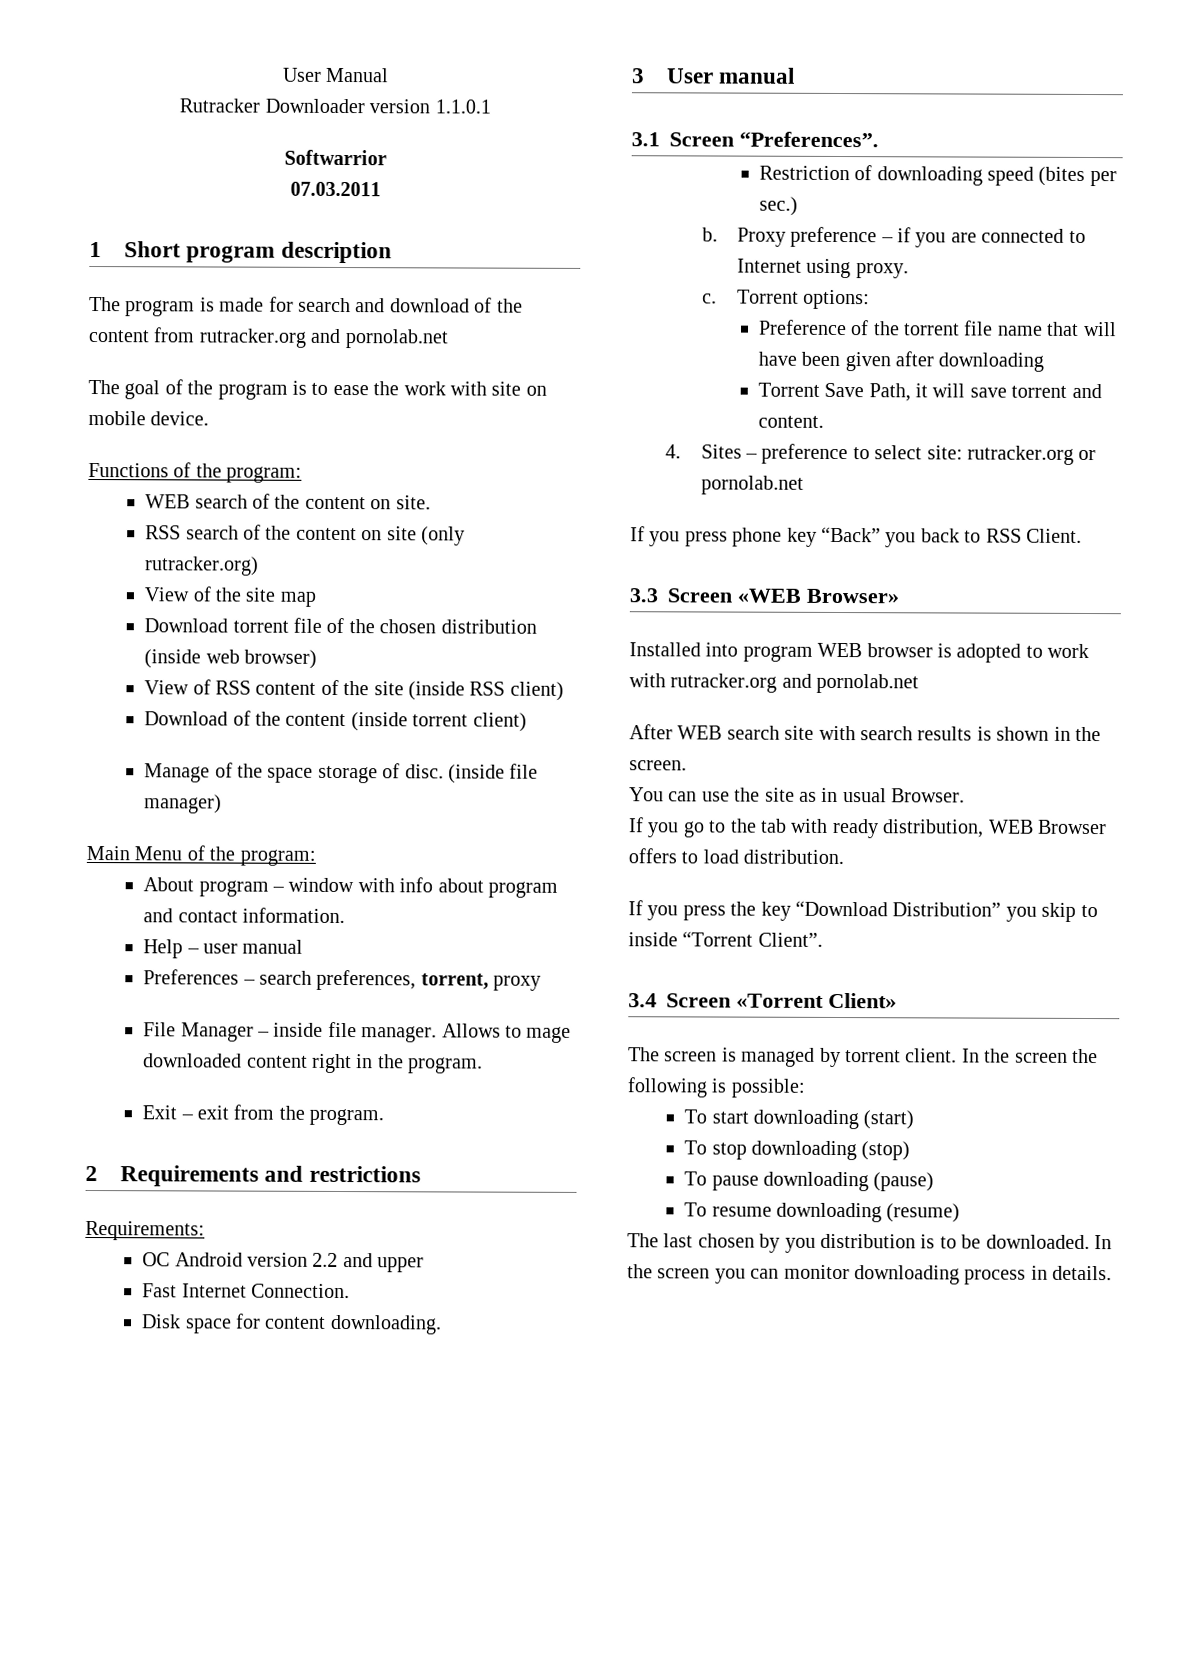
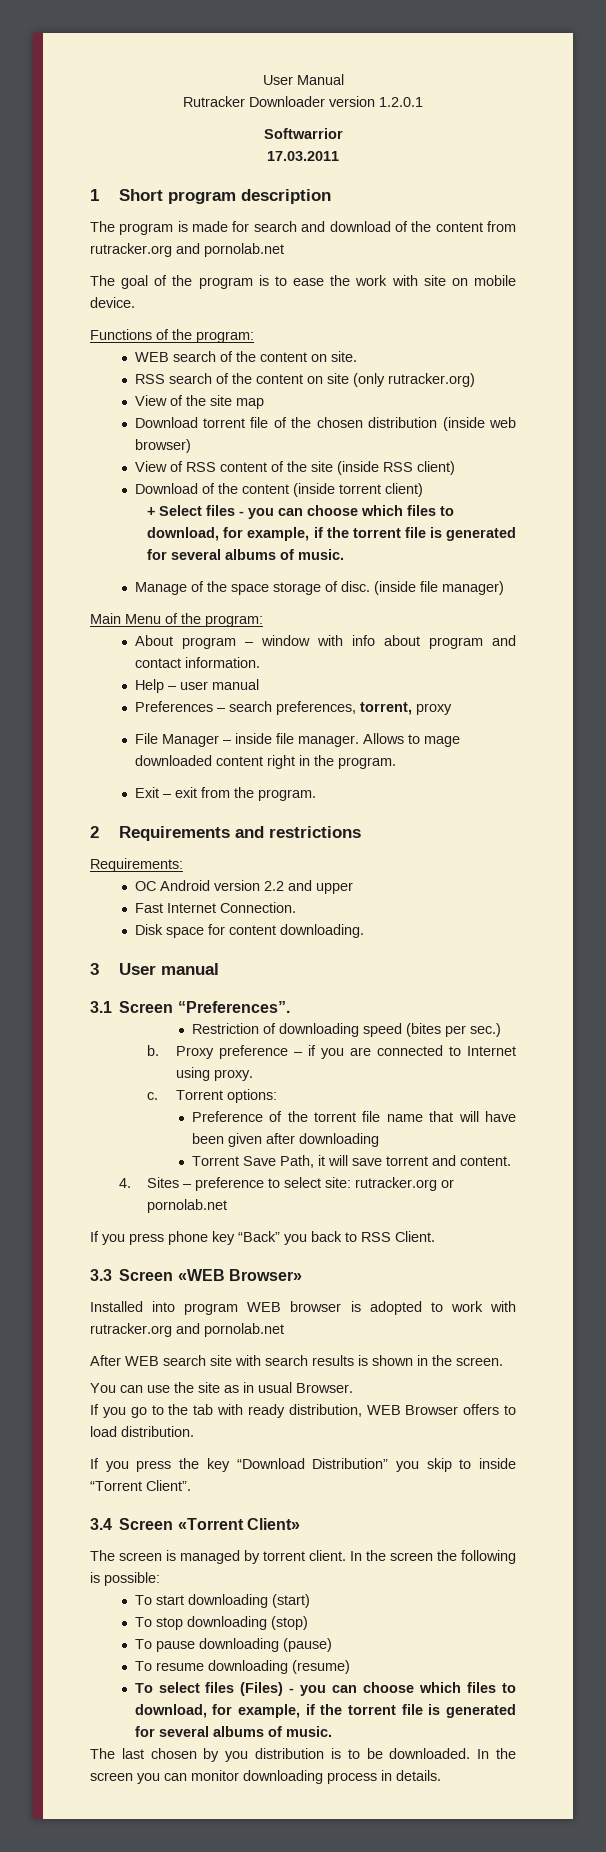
[434,99,491,114] 1.1.0.1 -> [379,97,423,107] 1.2.0.1
[289,181,381,197] 07.03.2011 -> [267,151,339,161] 17.03.2011
(527, 722) none -> [147,505,455,519] [147,527,516,541] [147,549,345,560] // + Select files - you can choose which files to download, for example, if the torrent file is generated for several albums of music.
(961, 1213) none -> [134,1682,516,1696] [134,1704,516,1718] [134,1726,332,1737] // To select files (Files) - you can choose which files to download, for example, if the torrent file is generated for several albums of music.

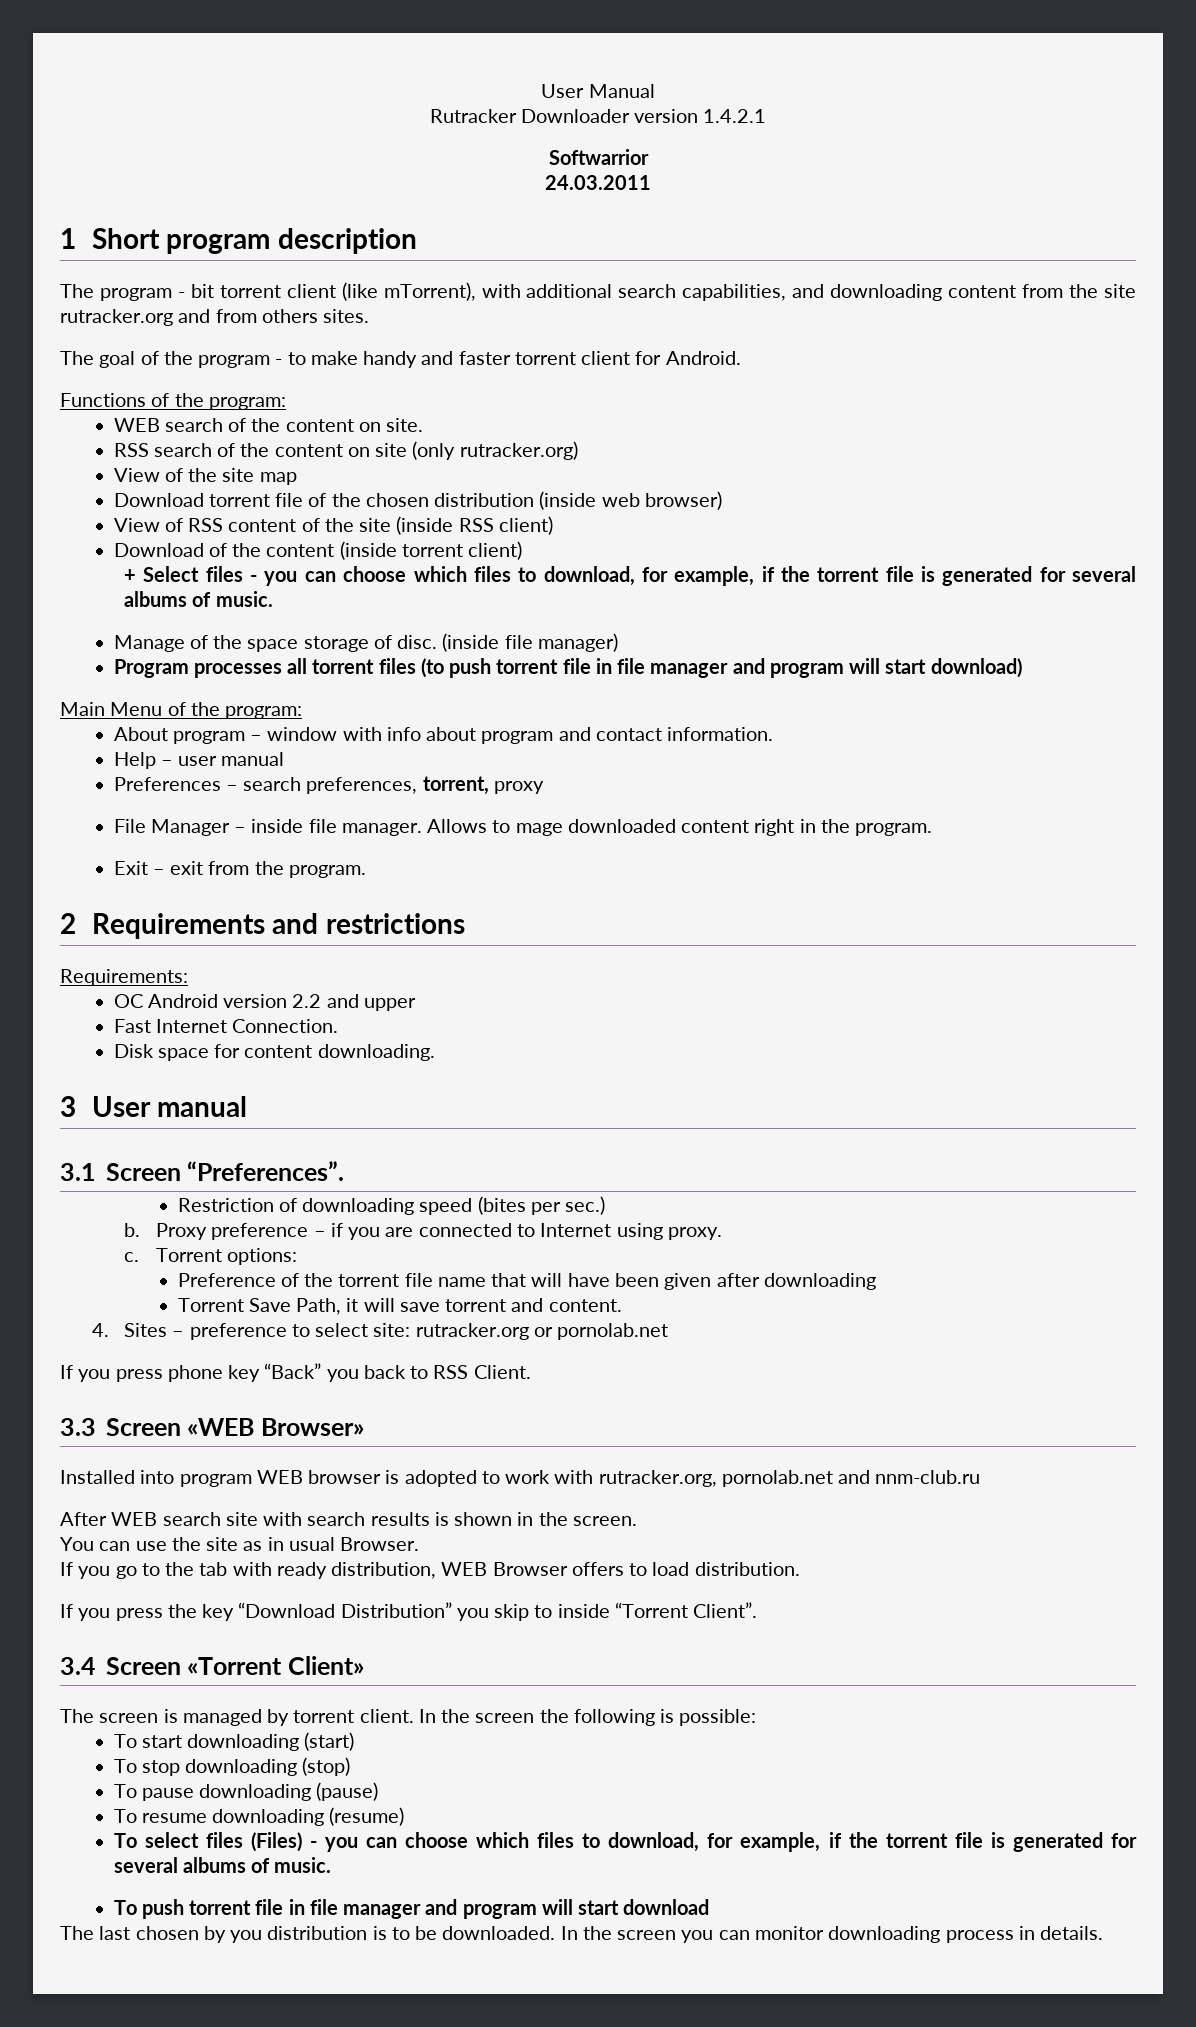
[379,97,423,107] 1.2.0.1 -> [703,109,767,123] 1.4.2.1
[267,151,339,161] 17.03.2011 -> [545,175,651,190] 24.03.2011
[177,221,516,232] [90,243,284,257] is made for search and download of the content from rutracker.org and pornolab.net -> [177,282,1136,301] [60,309,370,326] - bit torrent client (like mTorrent), with additional search capabilities, and downloading content from the site rutracker.org and from others sites.
[258,275,516,286] [90,297,135,308] is to ease the work with site on mobile device. -> [275,351,741,368] - to make handy and faster torrent client for Android.
(504, 588) none -> [113,658,1022,678] // Program processes all torrent files (to push torrent file in file manager and program will start download)
[90,1323,284,1337] rutracker.org and pornolab.net -> [598,1470,981,1487] rutracker.org, pornolab.net and nnm-club.ru
(332, 1731) none -> [113,1899,710,1919] // To push torrent file in file manager and program will start download

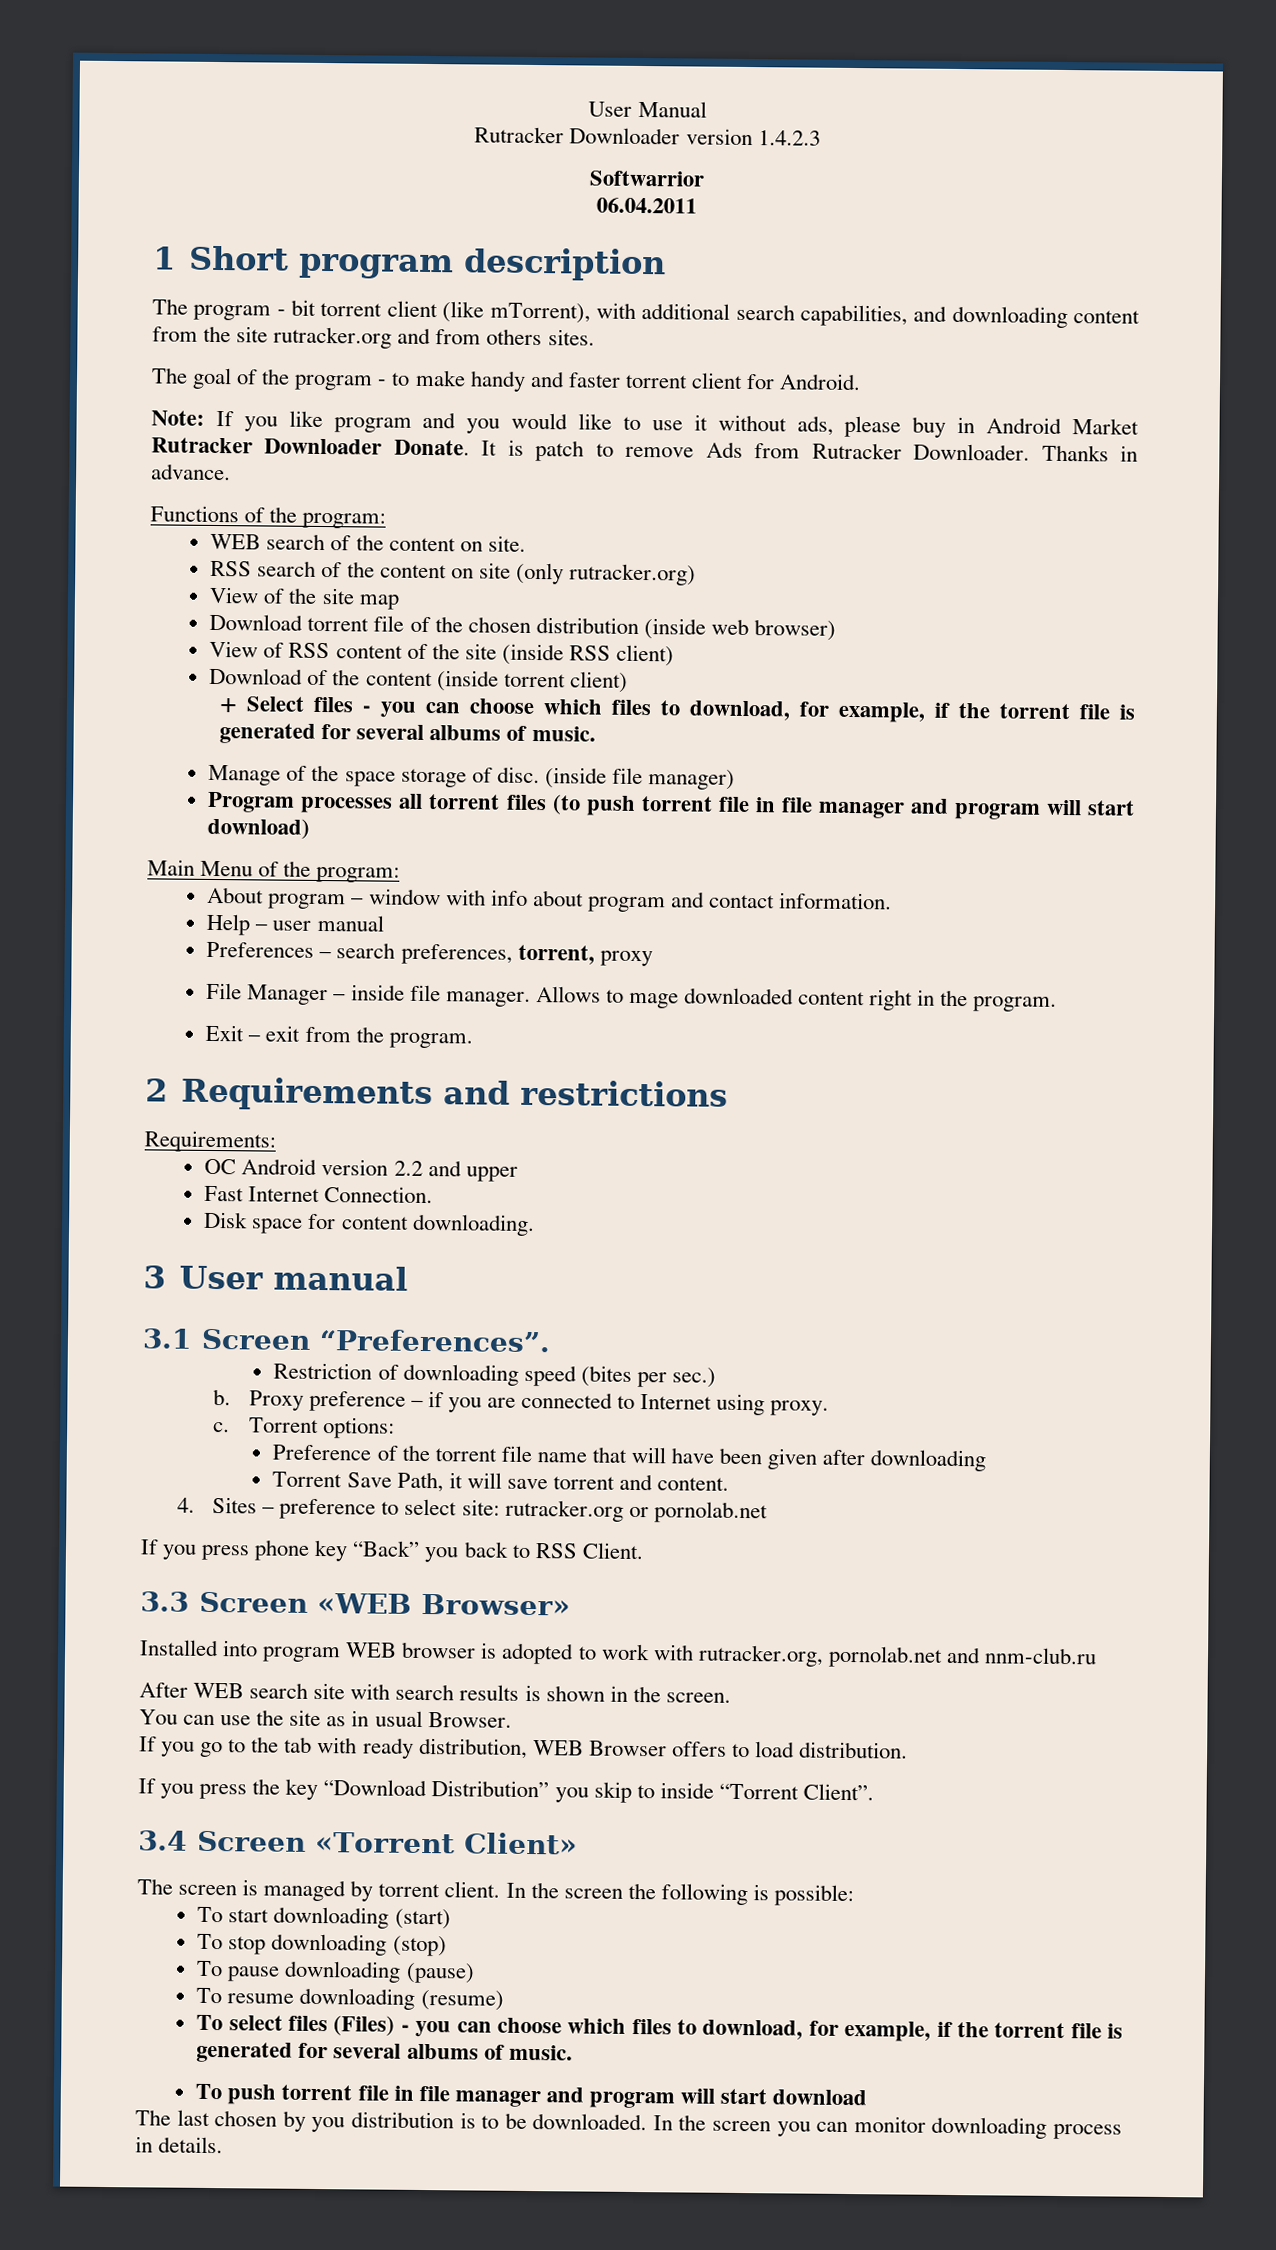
[703,109,767,123] 1.4.2.1 -> [757,130,821,146] 1.4.2.3
[545,175,651,190] 24.03.2011 -> [596,197,697,214] 06.04.2011
(741, 358) none -> [151,410,1140,438] [151,437,1138,462] [151,463,231,481] // Note: If you like program and you would like to use it without ads, please buy in Android Market Rutracker Downloader Donate. It is patch to remove Ads from Rutracker Downloader. Thanks in advance.

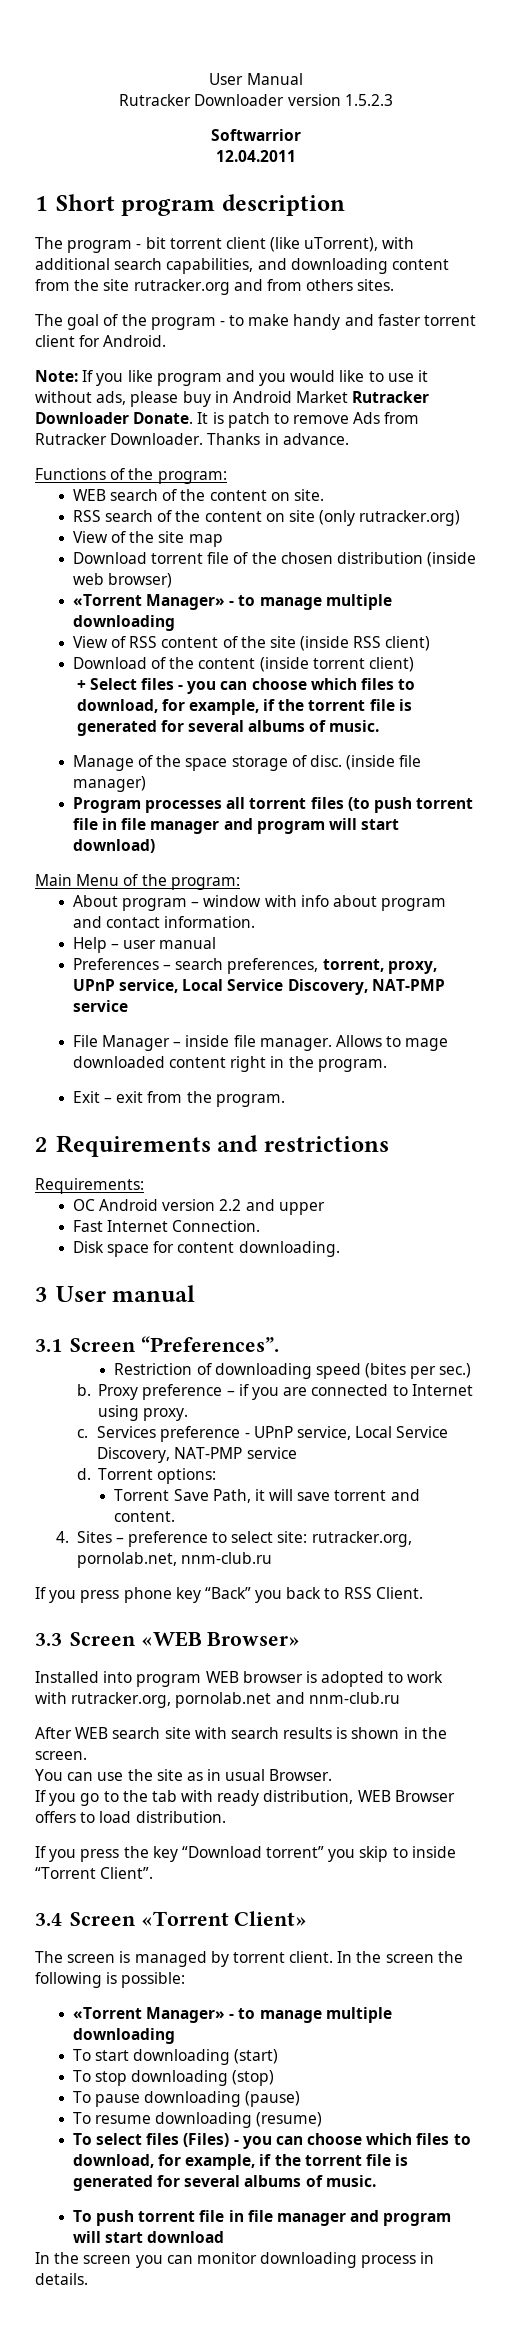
[757,130,821,146] 1.4.2.3 -> [344,94,393,106] 1.5.2.3
[596,197,697,214] 06.04.2011 -> [216,150,296,162] 12.04.2011
[489,302,591,324] mTorrent), -> [304,237,379,252] uTorrent),
(836, 630) none -> [72,594,392,610] [72,615,175,631] // «Torrent Manager» - to manage multiple downloading
[599,950,653,967] proxy -> [387,961,437,974] [72,979,445,995] [72,1000,128,1012] proxy, UPnP service, Local Service Discovery, NAT-PMP service
[248,1417,395,1439] [272,1444,987,1472] Torrent options: // Preference of the torrent file name that will have been given after downloading -> [97,1426,449,1442] [97,1447,297,1463] [76,1468,217,1484] Services preference - UPnP service, Local Service Discovery, NAT-PMP service // d. Torrent options:
[504,1499,768,1524] rutracker.org or pornolab.net -> [311,1531,412,1547] [76,1552,272,1568] rutracker.org, pornolab.net, nnm-club.ru
[431,1780,550,1798] Distribution” -> [266,1846,325,1858] torrent”
(854, 1895) none -> [72,2007,392,2023] [72,2028,175,2044] // «Torrent Manager» - to manage multiple downloading
[135,2109,648,2133] The last chosen by you distribution is to be downloaded. -> (225, 2237) none

